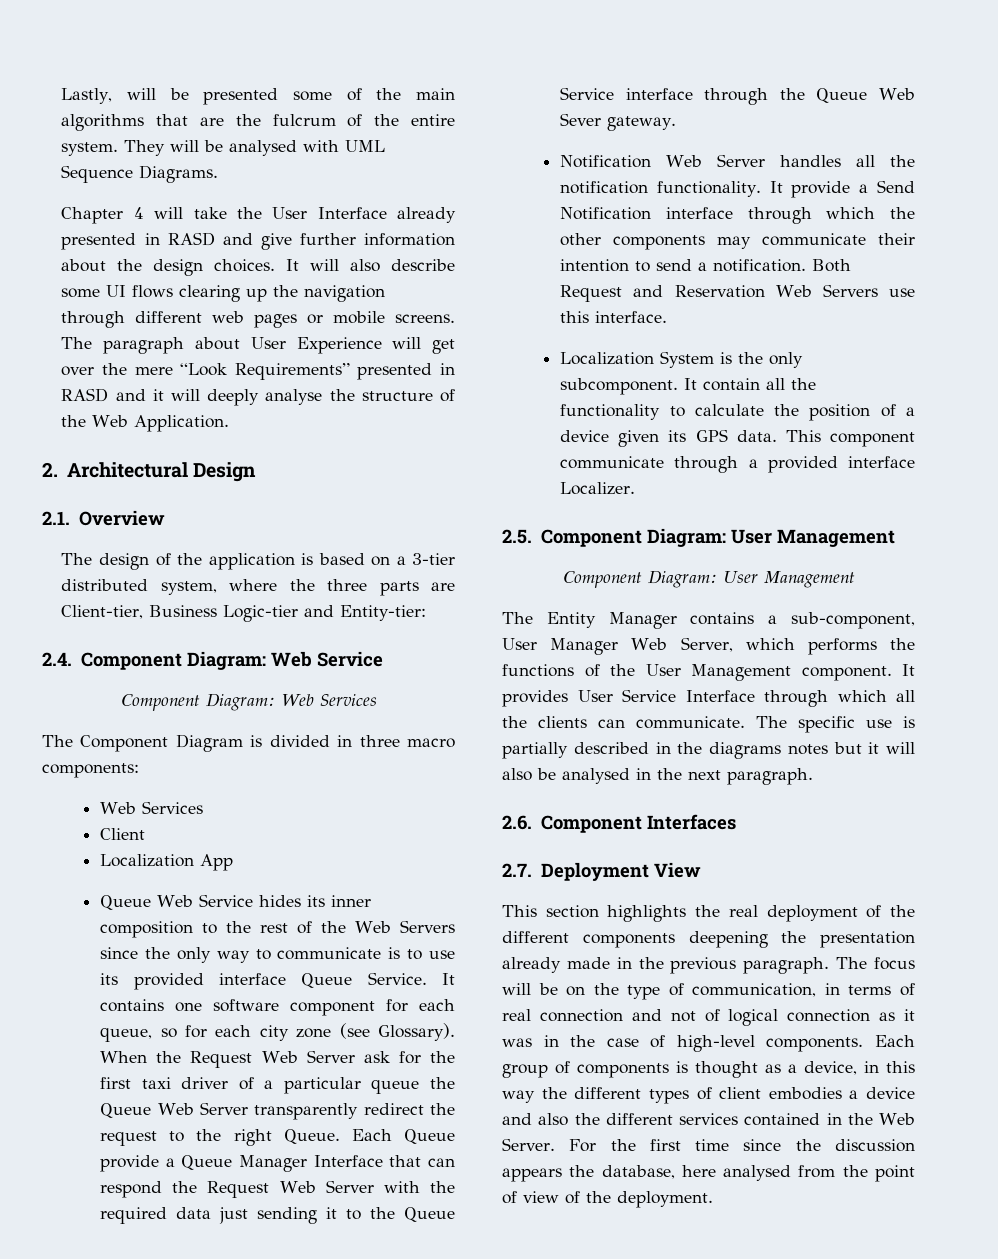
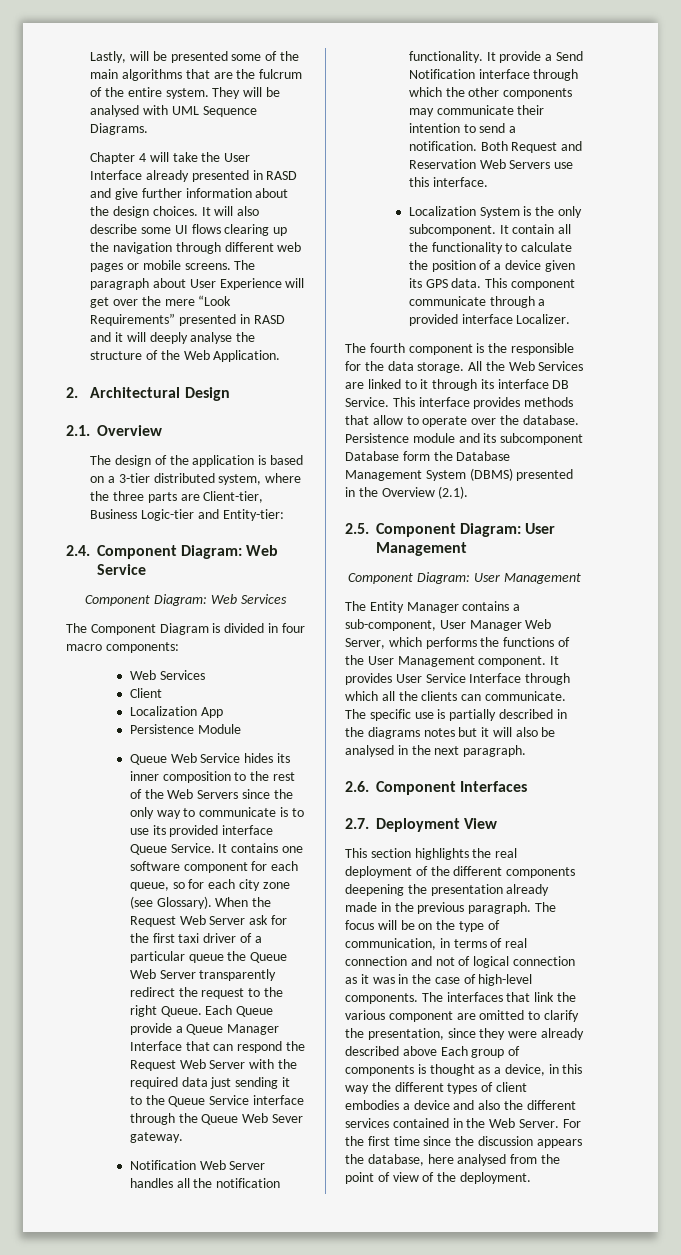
[359,735,400,747] three -> [281,623,305,633] four
(234, 862) none -> [129,724,241,734] // Persistence Module
(636, 488) none -> [345,343,574,355] [345,361,584,373] [345,379,570,391] [345,397,574,409] [345,415,579,427] [345,433,584,445] [345,451,511,461] [345,468,574,481] [345,486,469,499] // The fourth component is the responsible for the data storage. All the Web Services are linked to it through its interface DB Service. This interface provides methods that allow to operate over the database. Persistence module and its subcomponent Database form the Database Management System (DBMS) presented in the Overview (2.1).
(864, 1044) none -> [421,992,576,1002] [345,1010,579,1022] [345,1028,584,1040] [345,1046,437,1056] The interfaces that link the various component are omitted to clarify the presentation, since they were already described above

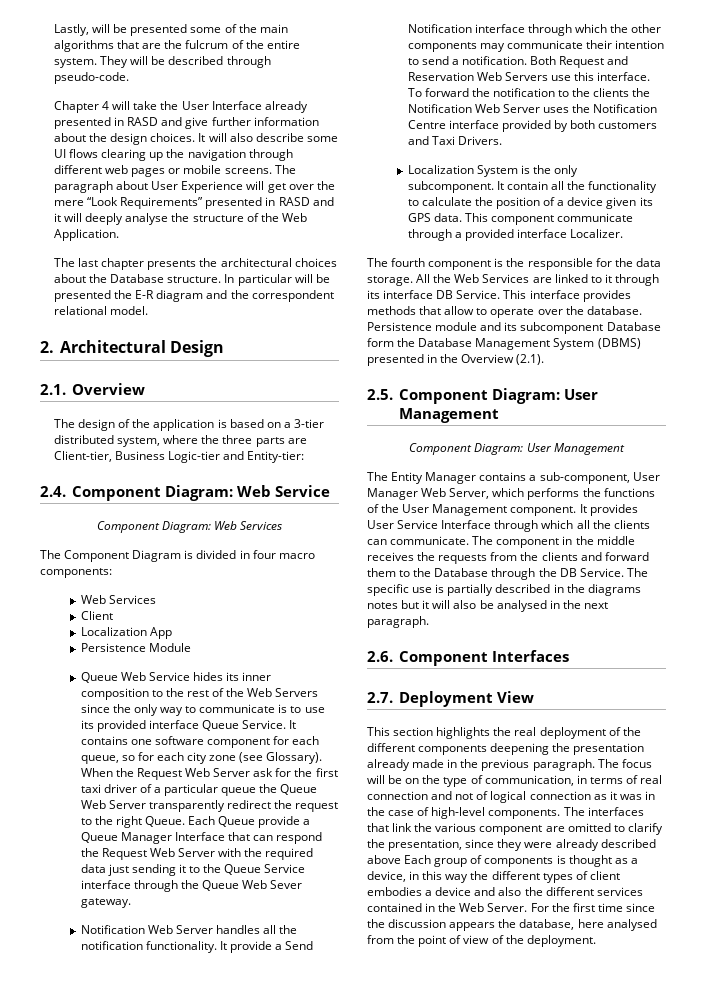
[90,105,257,117] [90,123,149,135] analysed with UML Sequence Diagrams. -> [168,56,271,68] [54,72,130,84] described through pseudo-code.
(281, 356) none -> [54,258,337,270] [54,274,330,286] [54,290,334,302] [54,306,149,315] // The last chapter presents the architectural choices about the Database structure. In particular will be presented the E-R diagram and the correspondent relational model.
(488, 182) none -> [407,88,651,97] [407,104,658,113] [407,120,658,132] [407,136,502,145] To forward the notification to the clients the Notification Web Server uses the Notification Centre interface provided by both customers and Taxi Drivers.
(366, 714) none -> [496,536,635,548] [367,552,649,564] [367,568,648,580] component in the middle receives the requests from the clients and forward them to the Database through the DB Service. The

